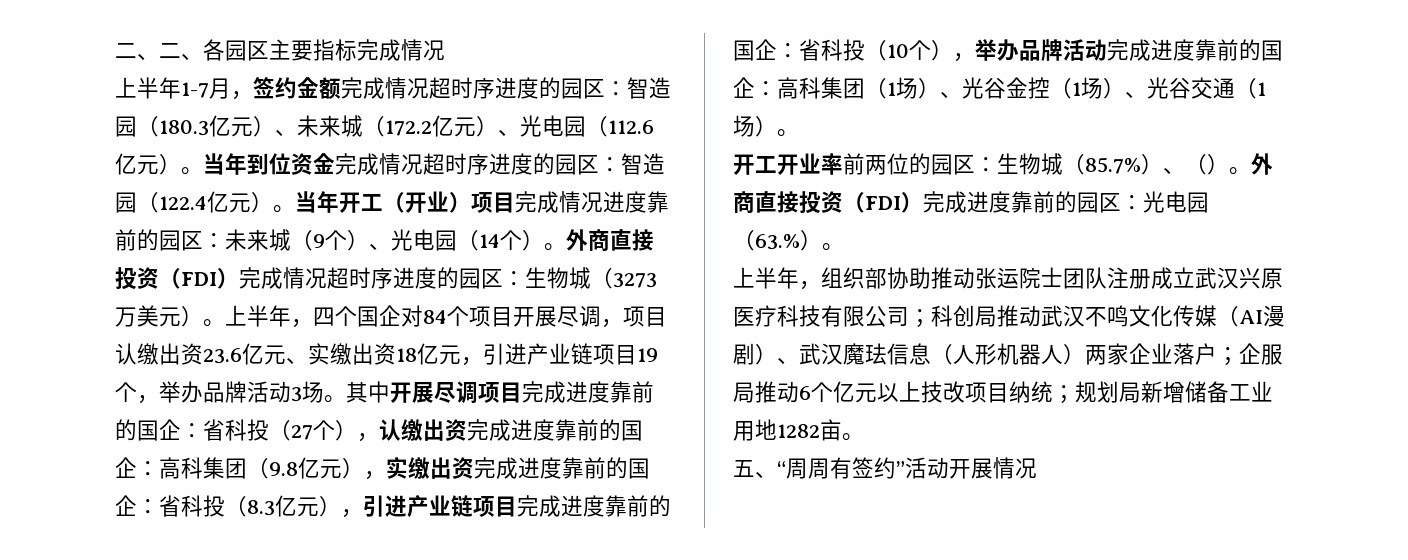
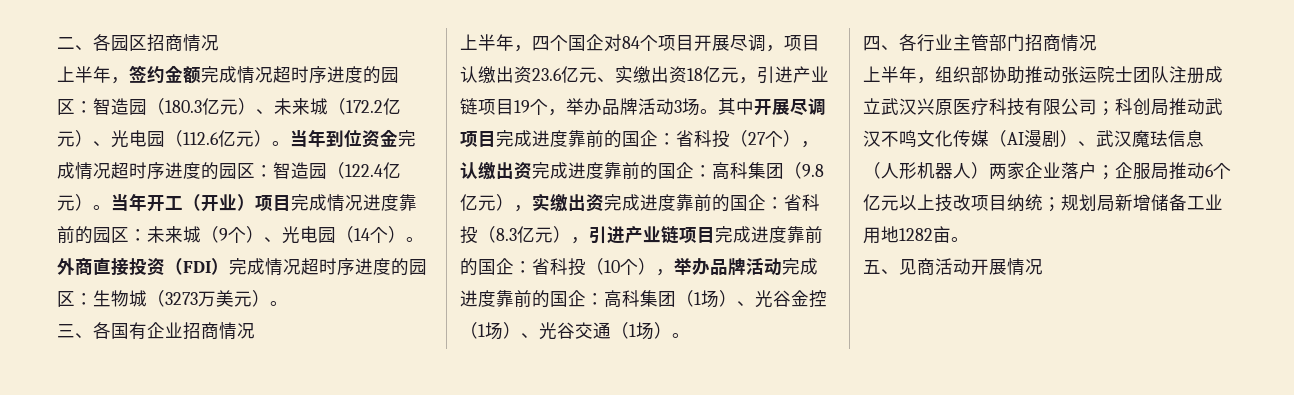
[115,39,445,61] [115,77,231,99] 二、二、各园区主要指标完成情况 // 上半年1-7月 -> [57,34,219,52] [57,66,111,83] 二、各园区招商情况 // 上半年
(225, 323) none -> [57,322,255,340] // 三、各国有企业招商情况 //
[733,153,1273,175] [733,191,1209,214] [733,230,844,251] 开工开业率前两位的园区：生物城（85.7%）、（）。外商直接投资（FDI）完成进度靠前的园区：光电园（63.%）。 -> [863,34,1097,52] 四、各行业主管部门招商情况
[777,457,905,479] “周周有签约” -> [899,258,935,275] 见商

